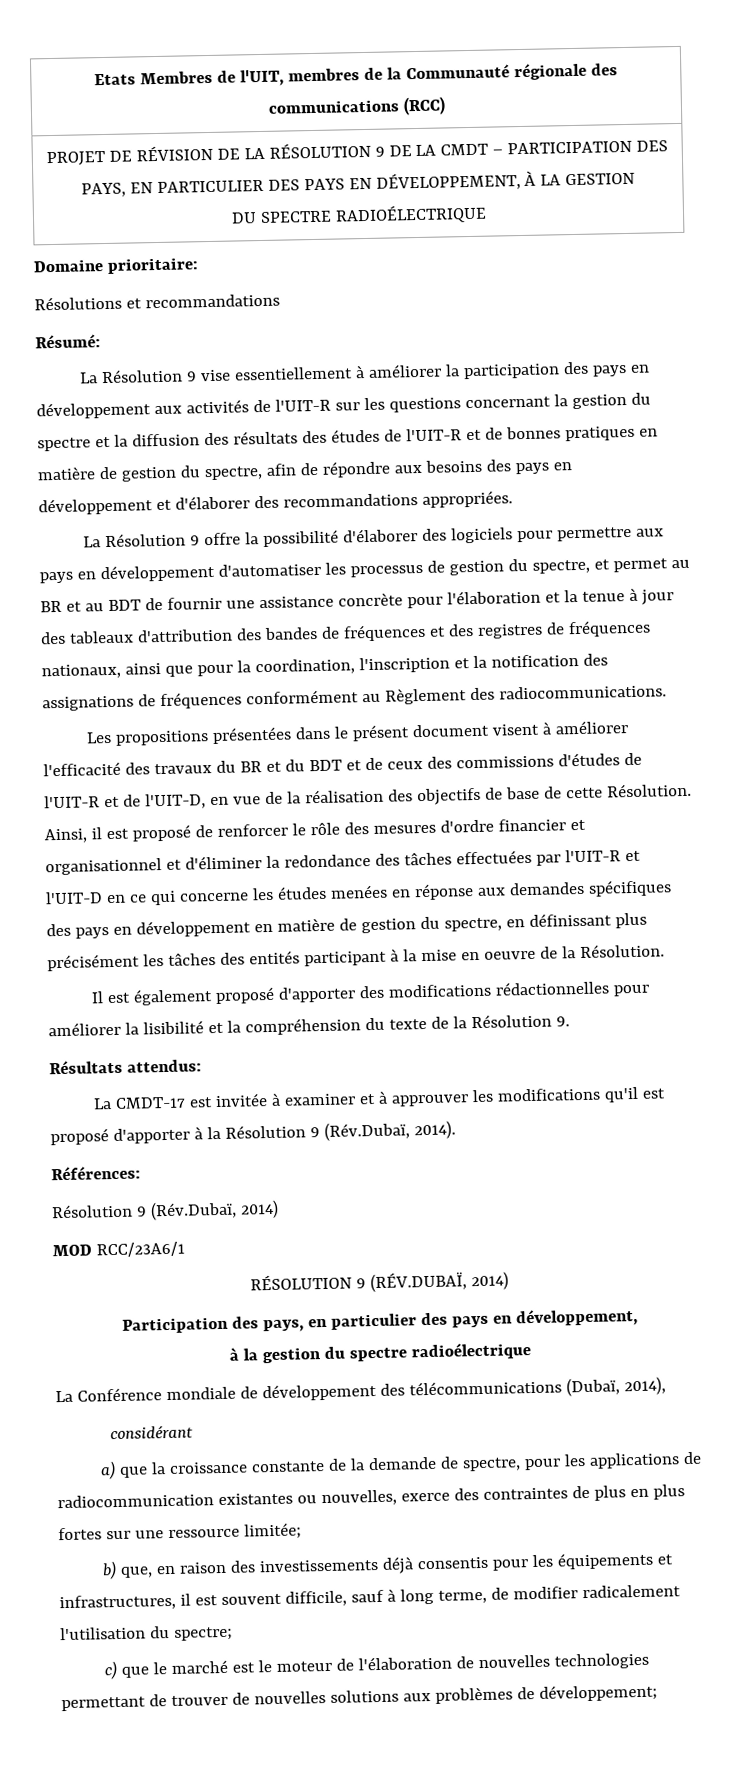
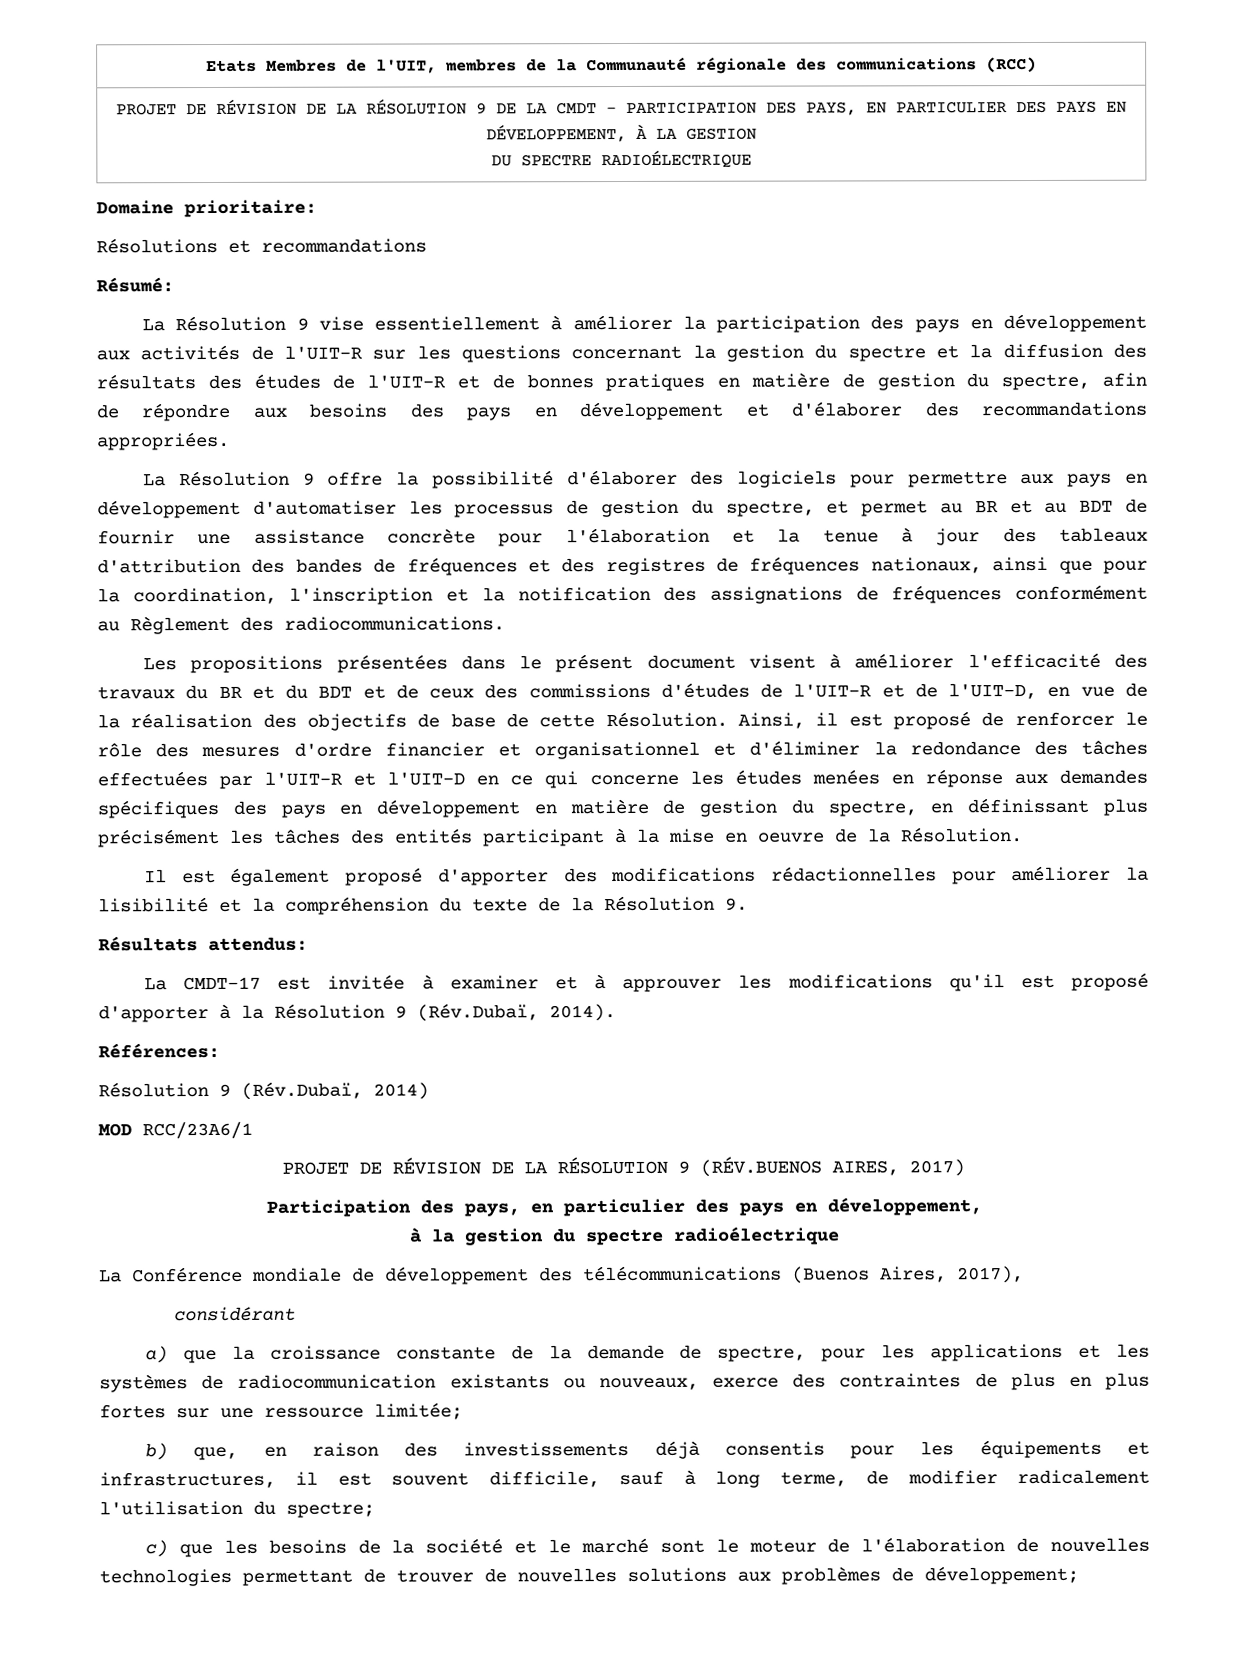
[249,1271,509,1293] RÉSOLUTION 9 (RÉV.DUBAÏ, 2014) -> [282,1156,965,1177] PROJET DE RÉVISION DE LA RÉSOLUTION 9 (RÉV.BUENOS AIRES, 2017)
[565,1376,666,1397] (Dubaï, 2014), -> [792,1266,1024,1284] (Buenos Aires, 2017),
[683,1451,703,1465] [57,1489,397,1509] de radiocommunication existantes ou nouvelles, -> [1078,1343,1150,1358] [99,1374,699,1393] et les systèmes de radiocommunication existants ou nouveaux,
(151, 1672) none -> [223,1538,538,1554] les besoins de la société et
[232,1662,256,1673] est -> [659,1539,705,1553] sont

